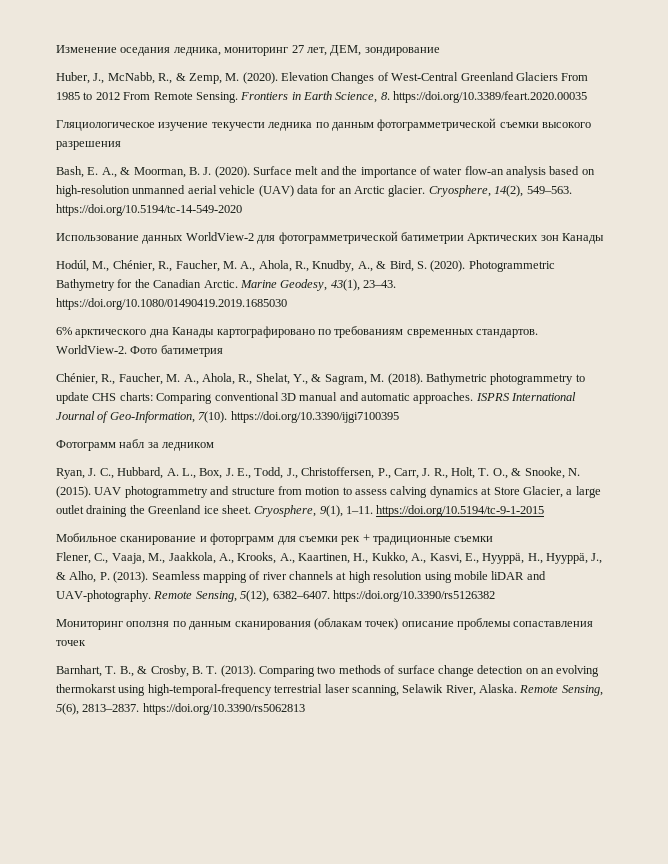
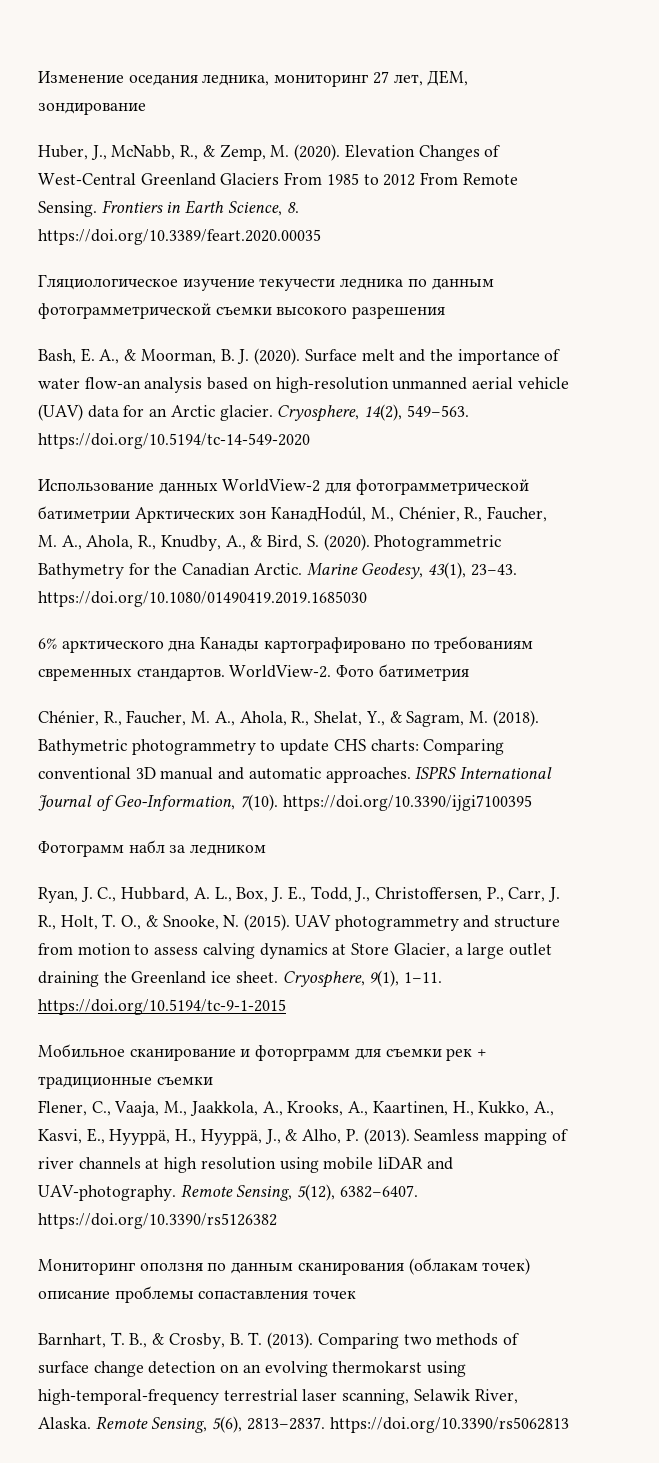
[562,233,604,244] [56,260,89,272] Канады // Hodúl, -> [271,506,367,522] КанадHodúl,

